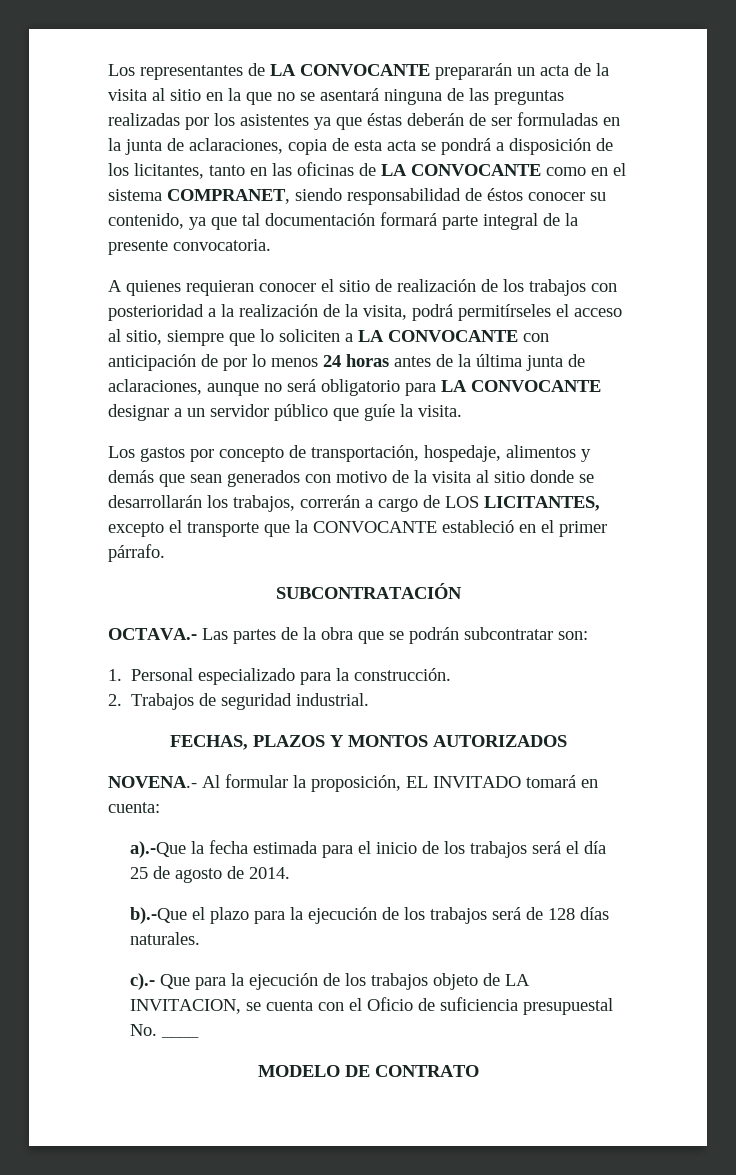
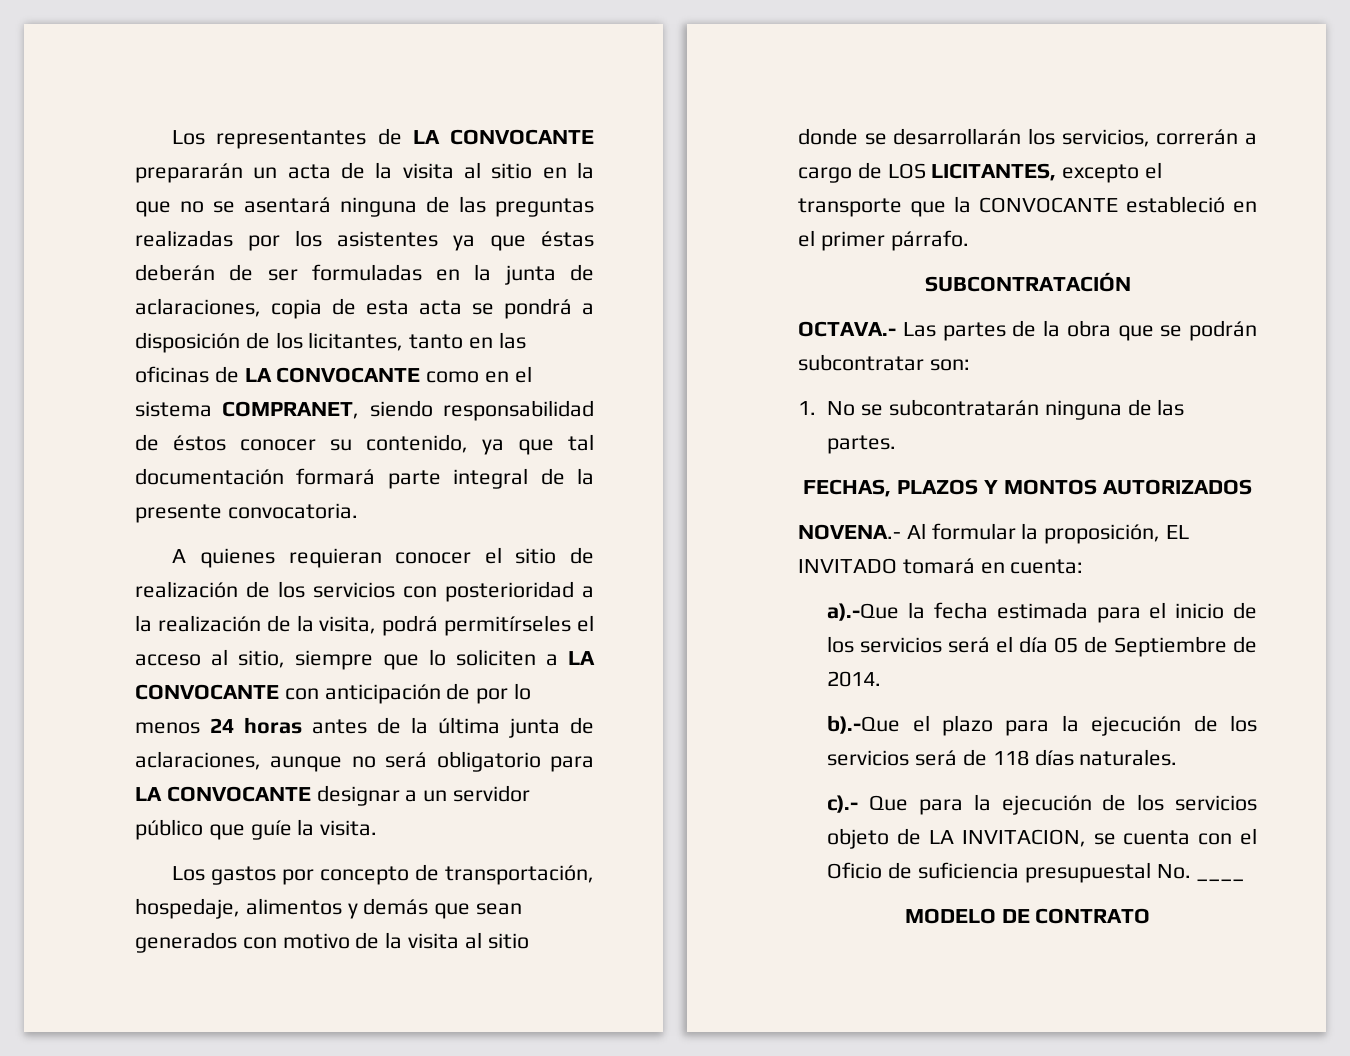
[529,279,586,296] trabajos -> [313,582,395,598] servicios
[233,495,295,512] trabajos, -> [1061,129,1150,147] servicios,
[131,668,452,685] [108,693,370,710] Personal especializado para la construcción. // 2. Trabajos de seguridad industrial. -> [827,399,1185,420] [827,435,897,454] No se subcontratarán ninguna de las partes.
[469,841,527,858] trabajos -> [860,637,943,653] servicios
[129,866,222,883] 25 de agosto -> [1054,636,1228,657] 05 de Septiembre
[429,907,487,924] trabajos -> [827,750,910,766] servicios
[547,908,575,920] 128 -> [992,750,1029,766] 118
[370,973,428,990] trabajos -> [1175,795,1257,811] servicios

